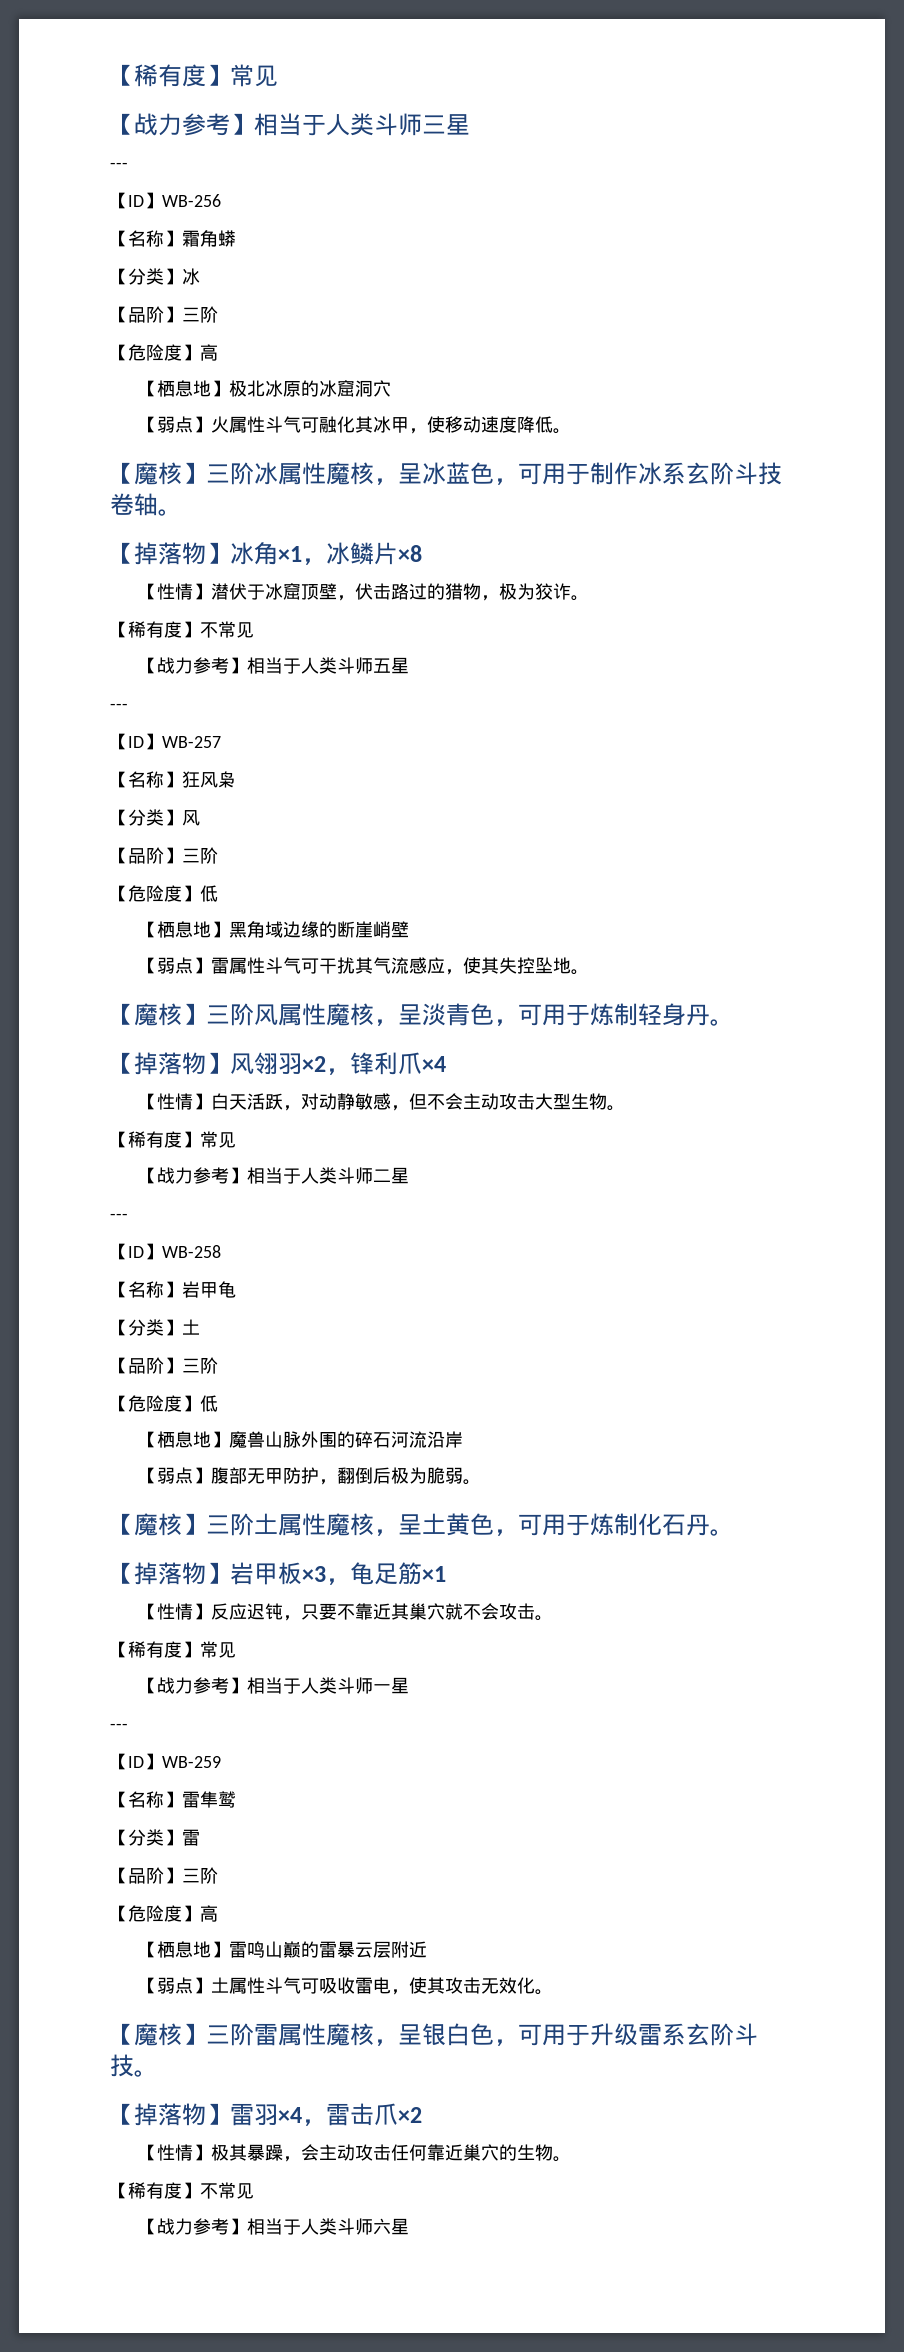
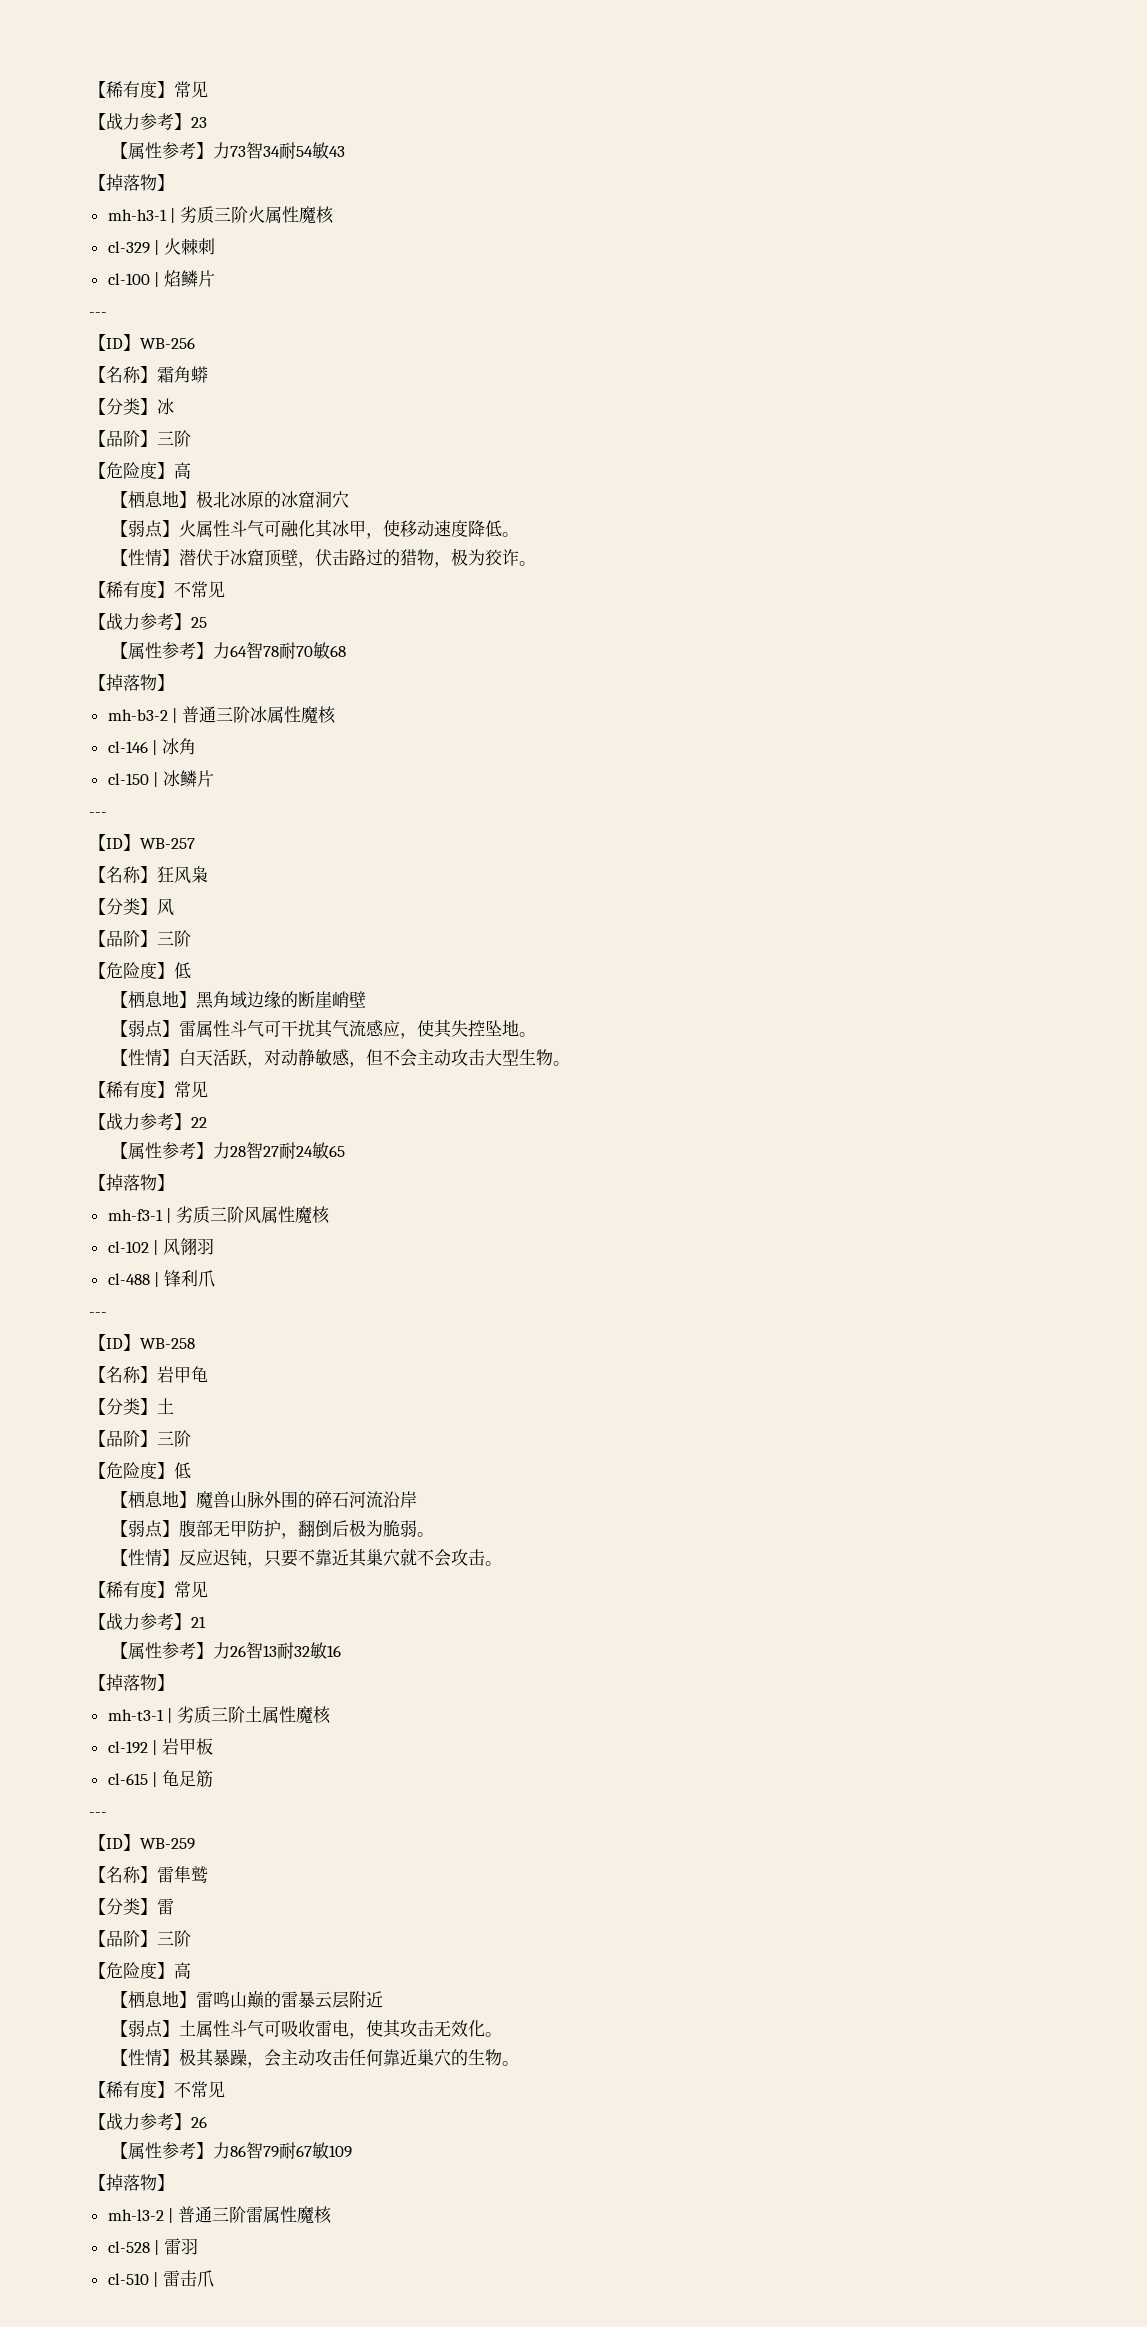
[110,64,278,87] [110,113,470,136] 【稀有度】常见 // 【战力参考】相当于人类斗师三星 -> [89,81,208,98] [89,113,207,131] [111,142,346,159] [89,174,174,191] [107,206,334,224] [107,238,215,255] [107,270,215,287] 【稀有度】常见 // 【战力参考】23 // 【属性参考】力73智34耐54敏43 // 【掉落物】 // mh-h3-1 | 劣质三阶火属性魔核 // cl-329 | 火棘刺 // cl-100 | 焰鳞片
[110,462,782,485] [110,493,182,516] [110,542,422,565] // 【魔核】三阶冰属性魔核，呈冰蓝色，可用于制作冰系玄阶斗技卷轴。 // 【掉落物】冰角×1，冰鳞片×8 -> (520, 534) none
[247,657,410,674] 相当于人类斗师五星 -> [191,617,207,628] [111,642,347,659] [89,674,174,691] [107,706,336,724] [107,738,196,755] [107,770,214,787] 25 // 【属性参考】力64智78耐70敏68 // 【掉落物】 // mh-b3-2 | 普通三阶冰属性魔核 // cl-146 | 冰角 // cl-150 | 冰鳞片
[110,1003,734,1026] [110,1052,446,1075] // 【魔核】三阶风属性魔核，呈淡青色，可用于炼制轻身丹。 // 【掉落物】风翎羽×2，锋利爪×4 -> (537, 1034) none
[247,1167,410,1184] 相当于人类斗师二星 -> [191,1117,207,1128] [111,1142,346,1159] [89,1174,174,1191] [107,1206,330,1224] [107,1238,214,1256] [107,1270,215,1287] 22 // 【属性参考】力28智27耐24敏65 // 【掉落物】 // mh-f3-1 | 劣质三阶风属性魔核 // cl-102 | 风翎羽 // cl-488 | 锋利爪
[110,1513,734,1536] [110,1562,446,1585] // 【魔核】三阶土属性魔核，呈土黄色，可用于炼制化石丹。 // 【掉落物】岩甲板×3，龟足筋×1 -> (435, 1534) none
[247,1677,410,1694] 相当于人类斗师一星 -> [191,1616,206,1628] [111,1642,342,1659] [89,1674,174,1691] [107,1706,331,1724] [107,1738,213,1755] [107,1770,213,1788] 21 // 【属性参考】力26智13耐32敏16 // 【掉落物】 // mh-t3-1 | 劣质三阶土属性魔核 // cl-192 | 岩甲板 // cl-615 | 龟足筋
[110,2023,758,2046] [110,2054,158,2077] [110,2103,422,2126] // 【魔核】三阶雷属性魔核，呈银白色，可用于升级雷系玄阶斗技。 // 【掉落物】雷羽×4，雷击爪×2 -> (503, 2034) none
[247,2218,410,2235] 相当于人类斗师六星 -> [191,2116,207,2128] [111,2142,353,2159] [89,2174,174,2191] [107,2206,332,2224] [107,2238,198,2255] [107,2270,214,2287] 26 // 【属性参考】力86智79耐67敏109 // 【掉落物】 // mh-l3-2 | 普通三阶雷属性魔核 // cl-528 | 雷羽 // cl-510 | 雷击爪

